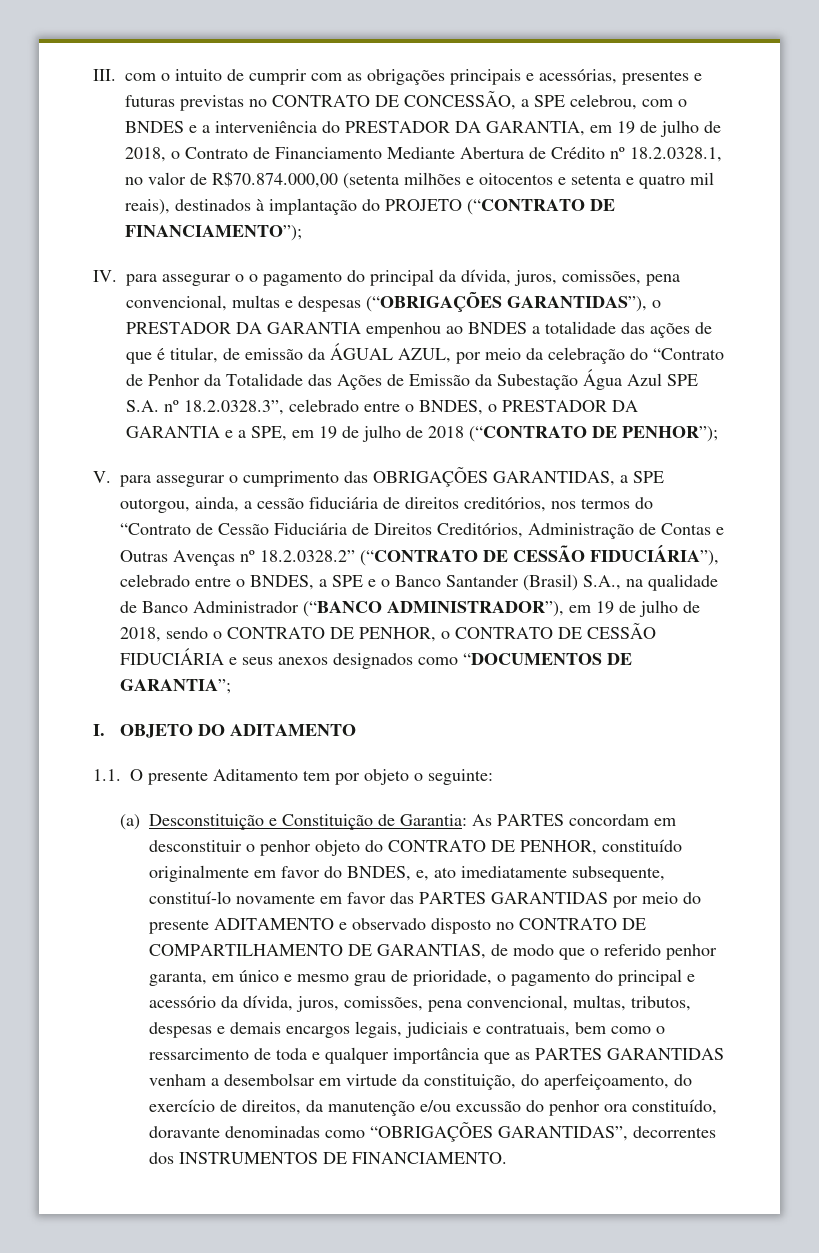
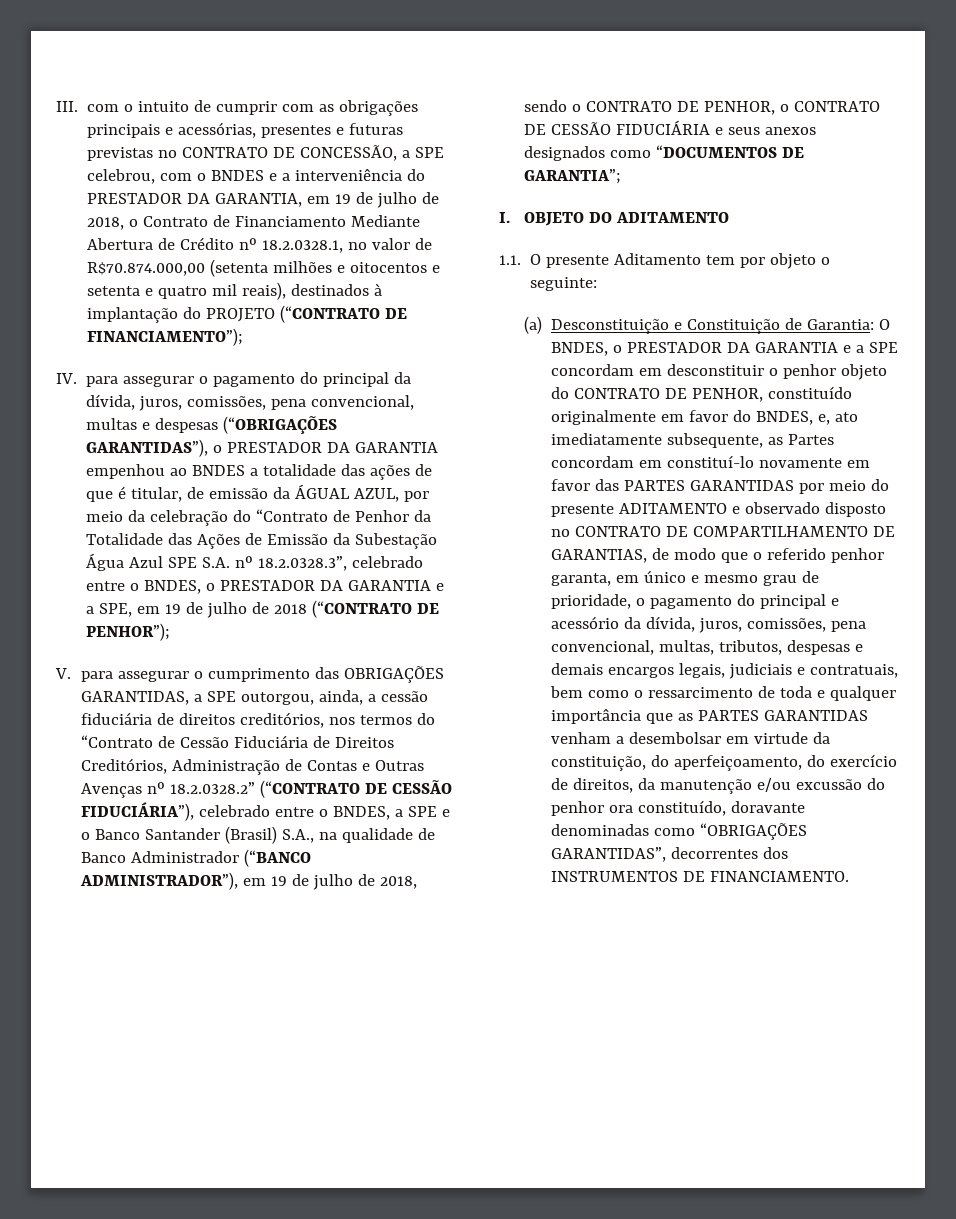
[249,274,258,282] o -> (209, 380) none
[472,814,565,826] As PARTES -> [878,319,890,330] [550,342,898,356] O BNDES, o PRESTADOR DA GARANTIA e a SPE
(666, 874) none -> [767,434,834,445] [550,456,662,468] as Partes concordam em

